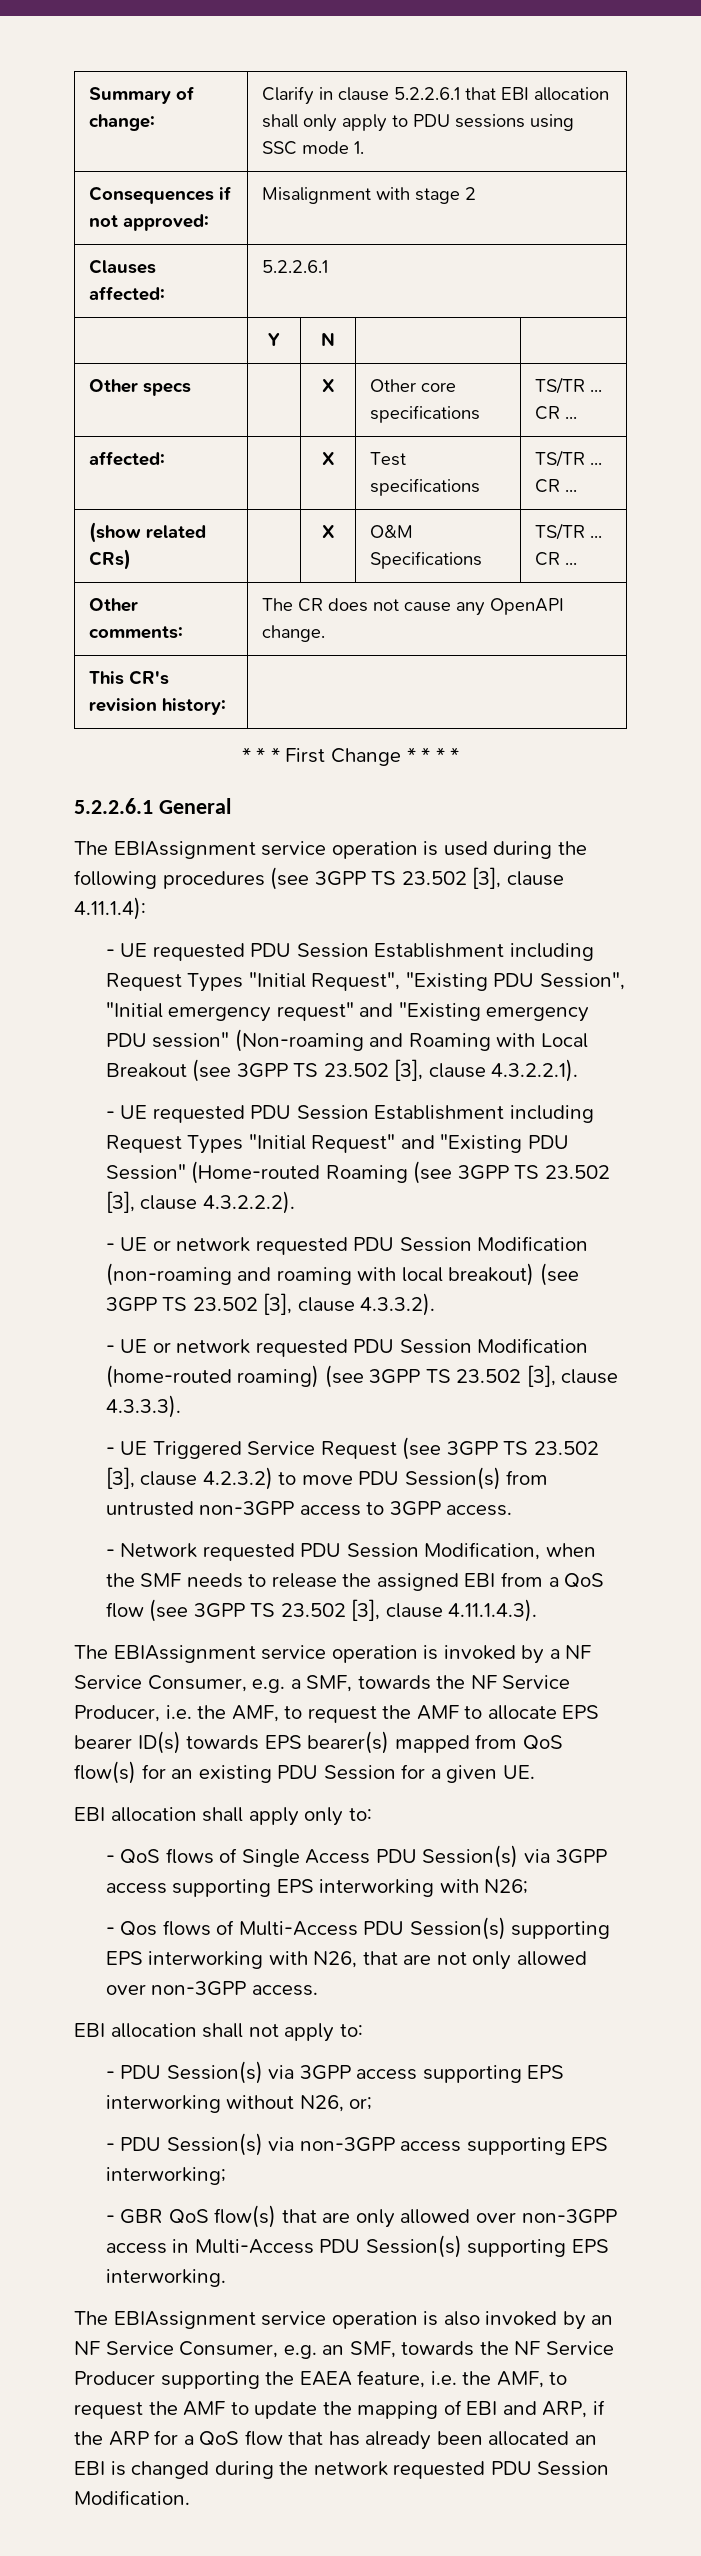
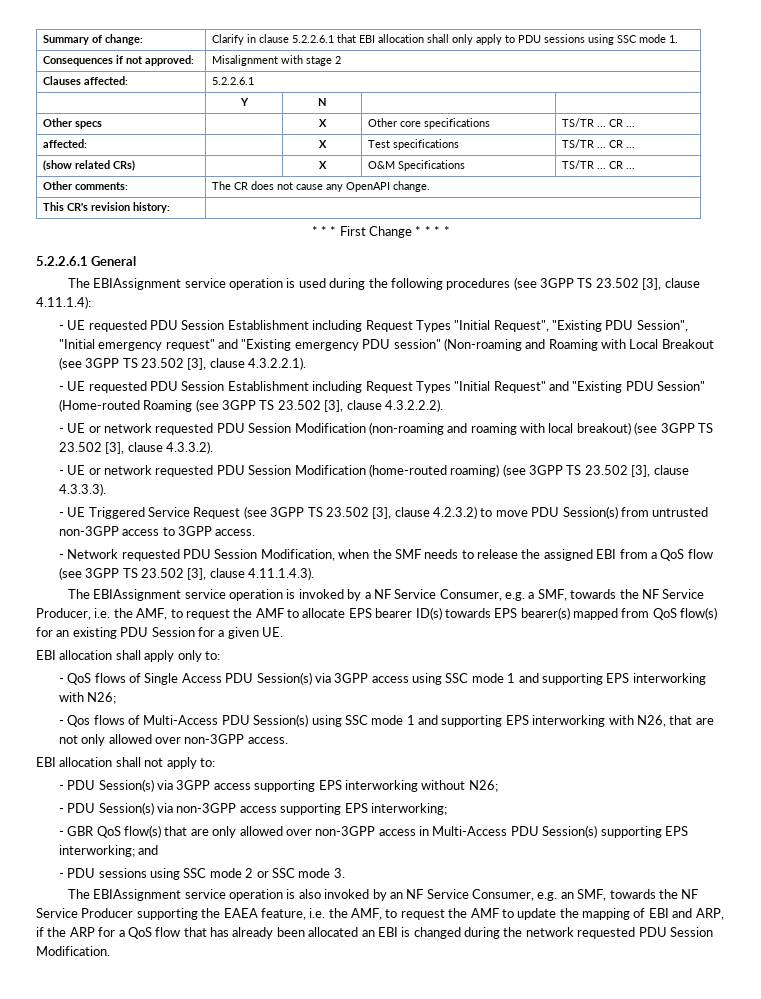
(167, 1888) none -> [412,673,539,685] using SSC mode 1 and
(506, 1928) none -> [311,715,439,727] using SSC mode 1 and
[299,2095,373,2112] N26, or; -> [468,780,498,792] N26;
[105,2269,226,2287] interworking. -> [58,845,159,857] [58,868,345,880] interworking; and // - PDU sessions using SSC mode 2 or SSC mode 3.

